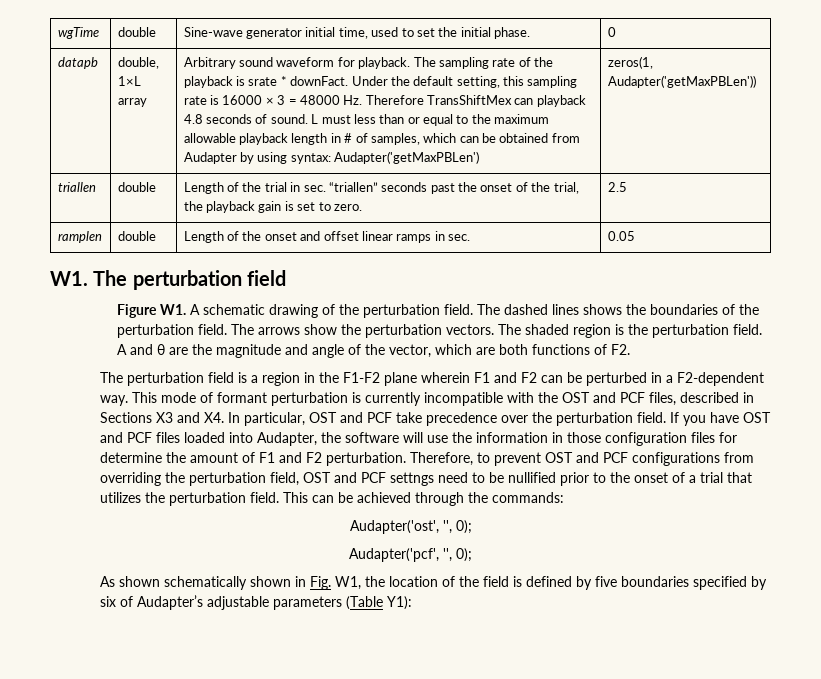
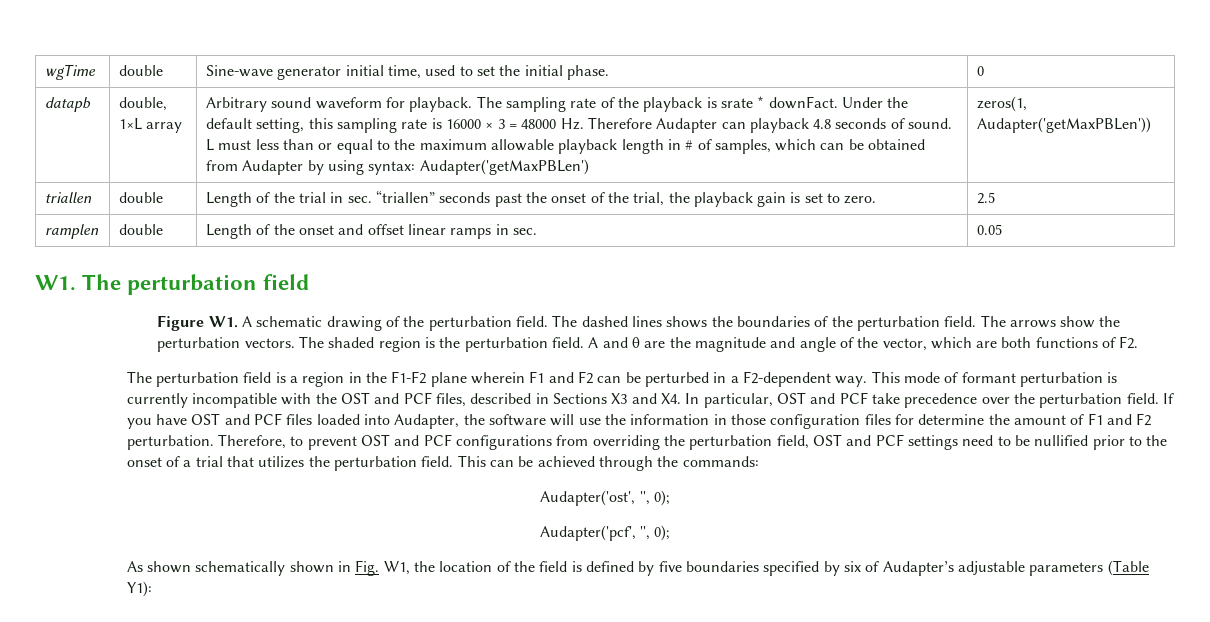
[427,95,513,105] TransShiftMex -> [656,118,718,133] Audapter
[390,472,435,486] settngs -> [907,435,958,450] settings

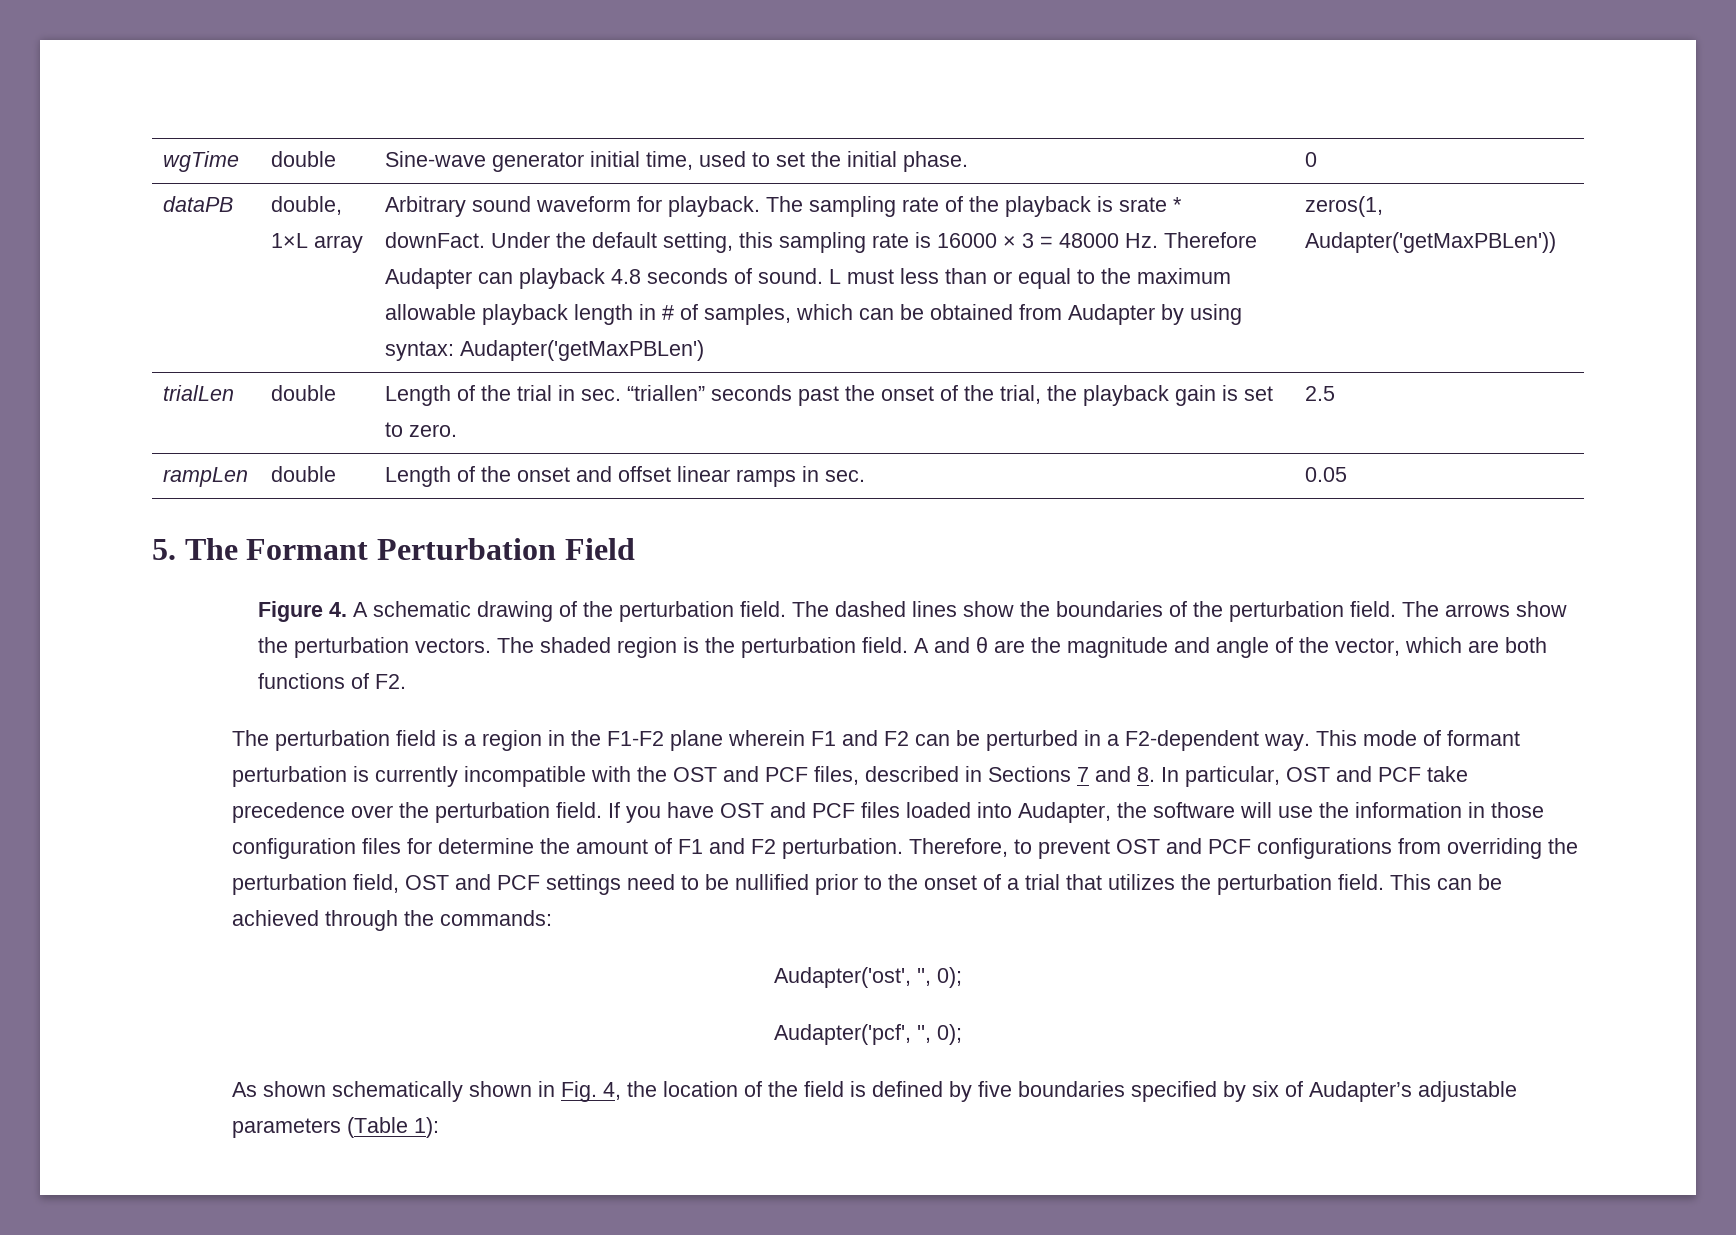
[45,97,92,112] datapb -> [163,196,234,212] dataPB
[45,192,93,203] triallen -> [163,385,235,401] trialLen
[45,224,100,239] ramplen -> [163,467,249,487] rampLen
[35,274,310,295] W1. The perturbation field -> [152,538,635,560] 5. The Formant Perturbation Field
[208,316,238,328] W1. -> [329,602,348,617] 4.
[666,316,708,328] shows -> [963,601,1015,617] show
[611,393,681,404] X3 and X4. -> [1076,766,1155,782] 7 and 8.
[383,561,410,575] W1, -> [602,1082,621,1100] 4,
[126,581,152,597] Y1): -> [413,1117,439,1138] 1):

